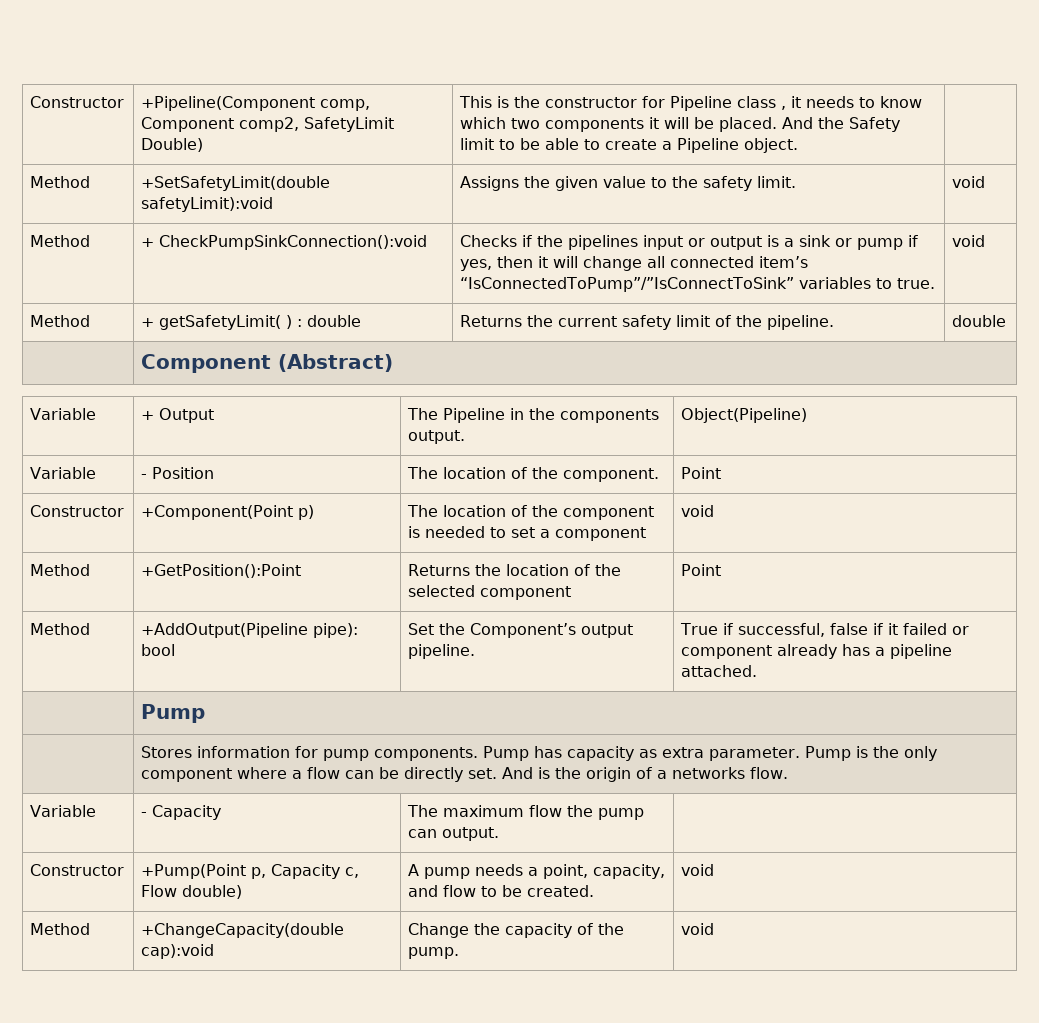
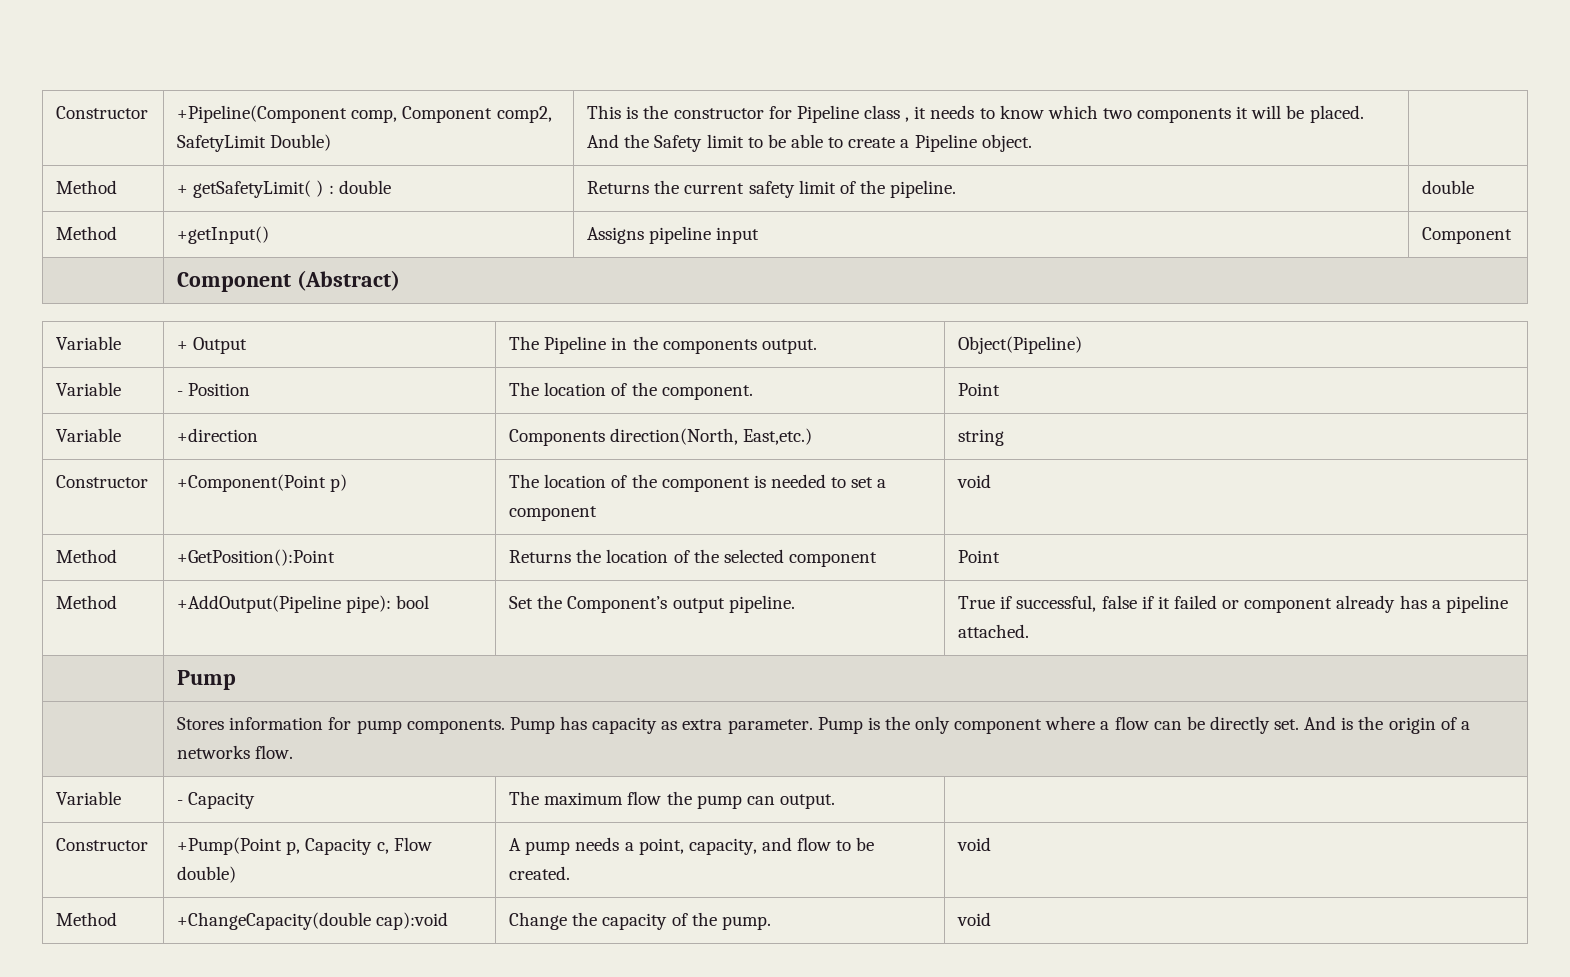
[30,176,91,188] [141,176,331,191] [141,197,274,212] [460,176,797,191] [952,176,986,188] [30,235,91,247] [141,235,428,250] [460,235,919,250] [460,256,809,271] [460,277,936,292] [952,235,986,247] // Method | +SetSafetyLimit(double safetyLimit):void | Assigns the given value to the safety limit. | void // Method | + CheckPumpSinkConnection():void | Checks if the pipelines input or output is a sink or pump if yes, then it will change all connected item’s “IsConnectedToPump”/”IsConnectToSink” variables to true. | void -> (1032, 143) none
(1007, 321) none -> [56,226,118,240] [177,226,270,244] [587,226,760,244] [1422,227,1513,244] // Method | +getInput() | Assigns pipeline input | Component
(722, 473) none -> [56,428,122,442] [177,428,259,442] [509,428,813,446] [958,429,1005,446] // Variable | +direction | Components direction(North, East,etc.) | string

